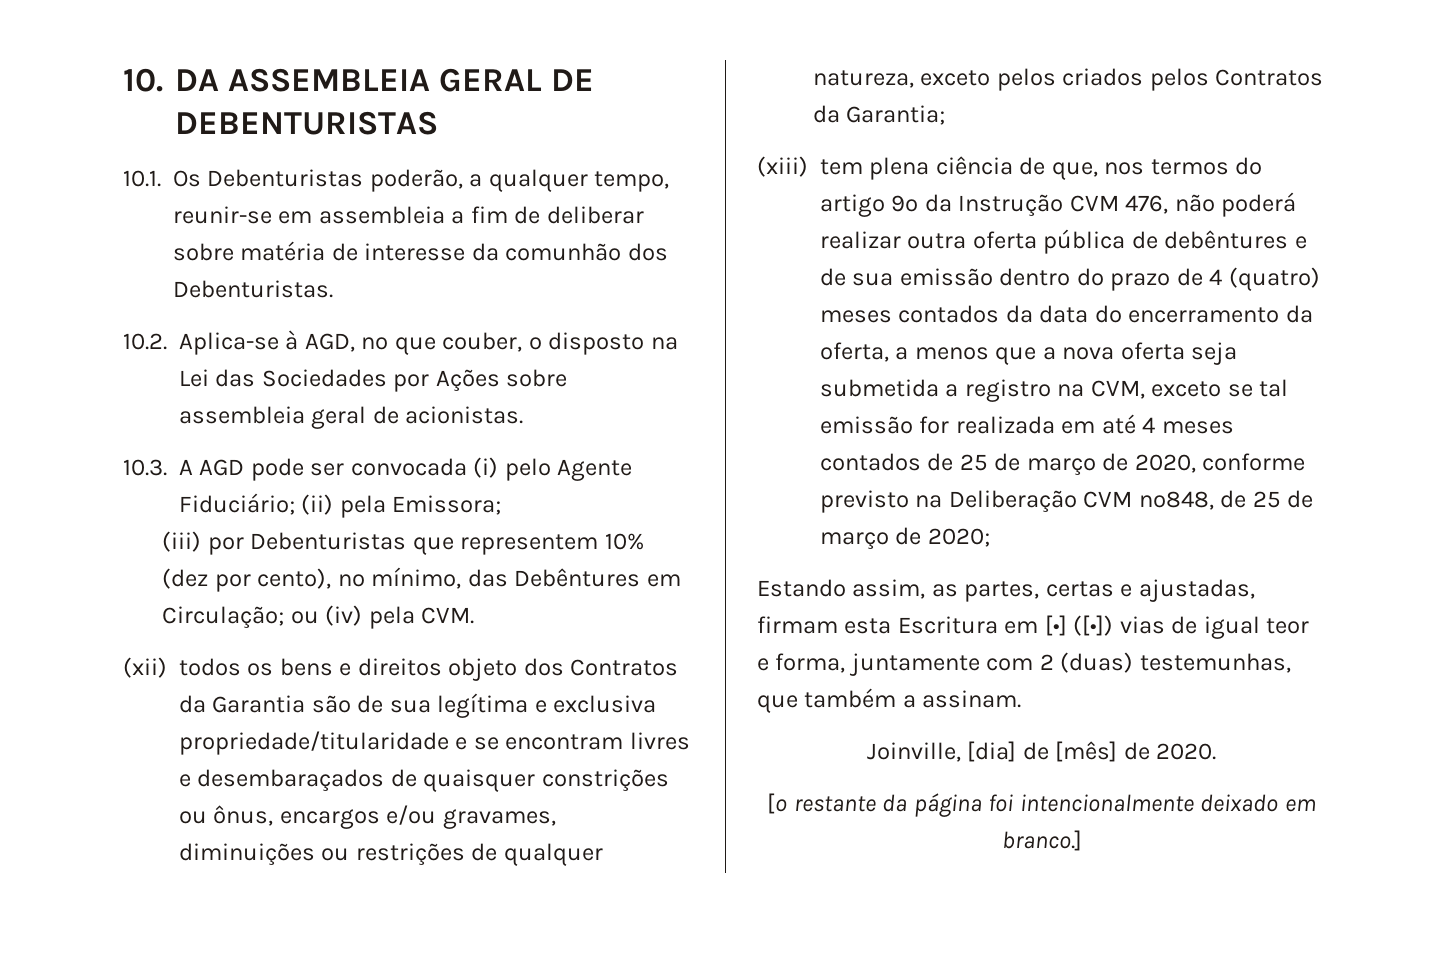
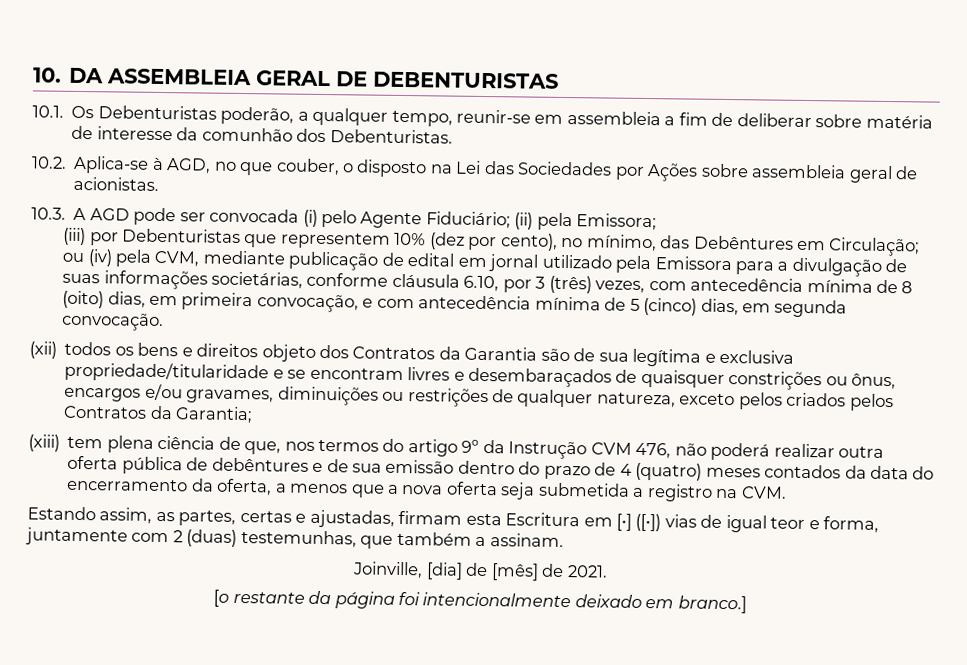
[421,607,475,624] CVM. -> [154,250,908,277] [62,270,914,294] [62,290,848,318] [62,312,165,332] CVM, mediante publicação de edital em jornal utilizado pela Emissora para a divulgação de suas informações societárias, conforme cláusula 6.10, por 3 (três) vezes, com antecedência mínima de 8 (oito) dias, em primeira convocação, e com antecedência mínima de 5 (cinco) dias, em segunda convocação.
[1090,379,1289,399] [820,414,1234,434] [820,453,1306,476] [820,490,1314,513] [820,527,990,550] CVM, exceto se tal emissão for realizada em até 4 meses contados de 25 de março de 2020, conforme previsto na Deliberação CVM nº848, de 25 de março de 2020; -> [740,486,787,499] CVM.
[1156,743,1217,760] 2020. -> [566,565,608,578] 2021.

